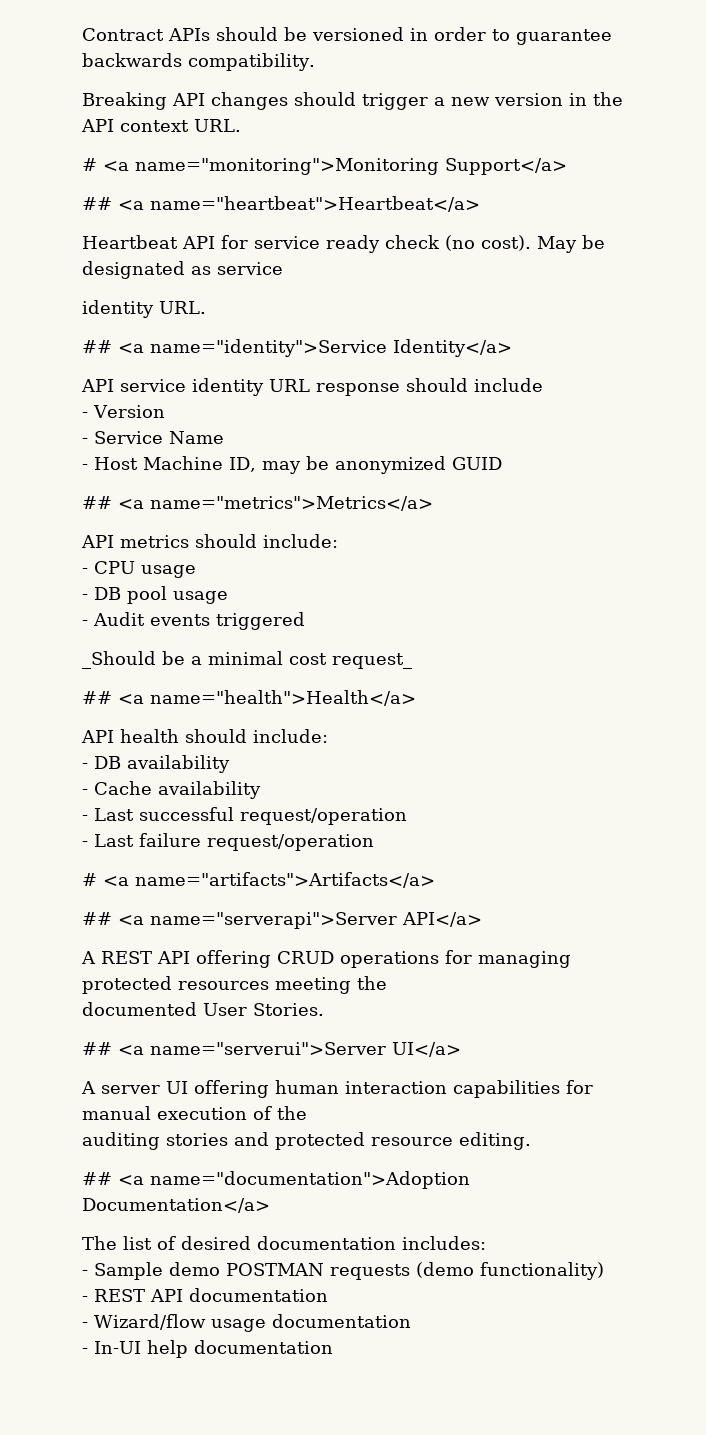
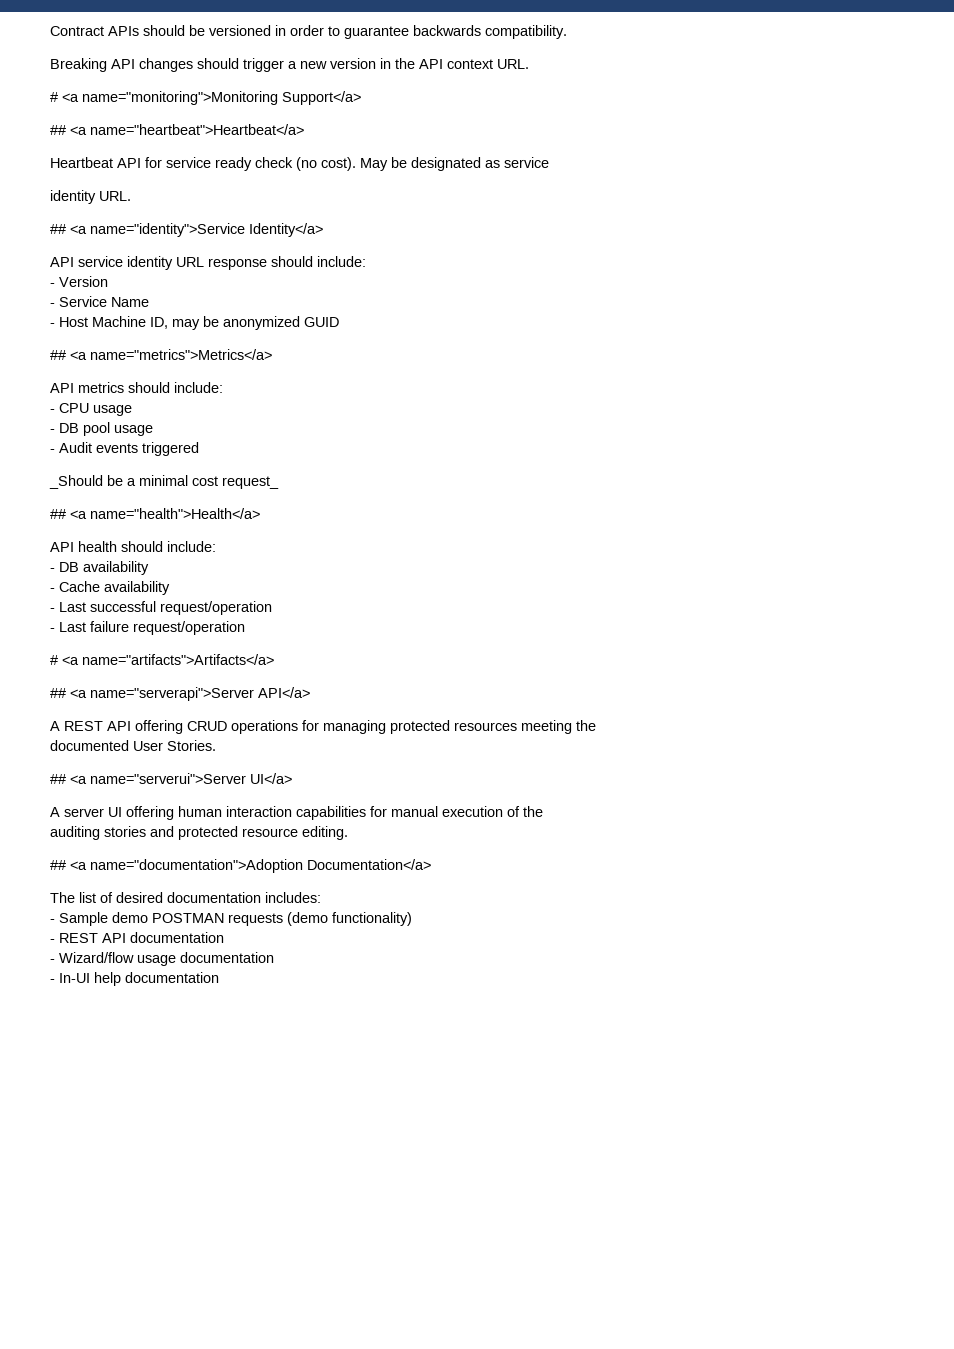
[474,378,543,392] include -> [317,256,366,267] include:

